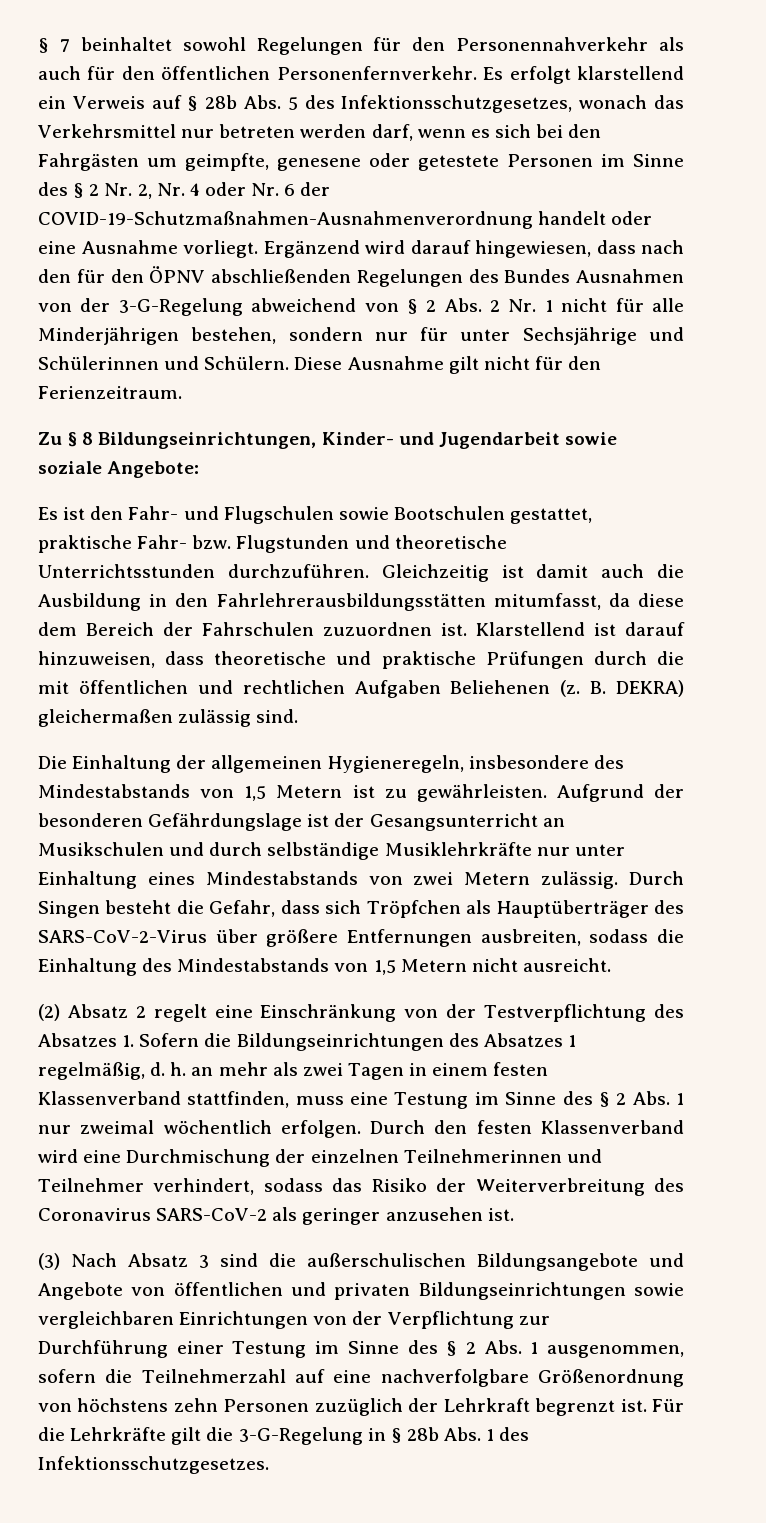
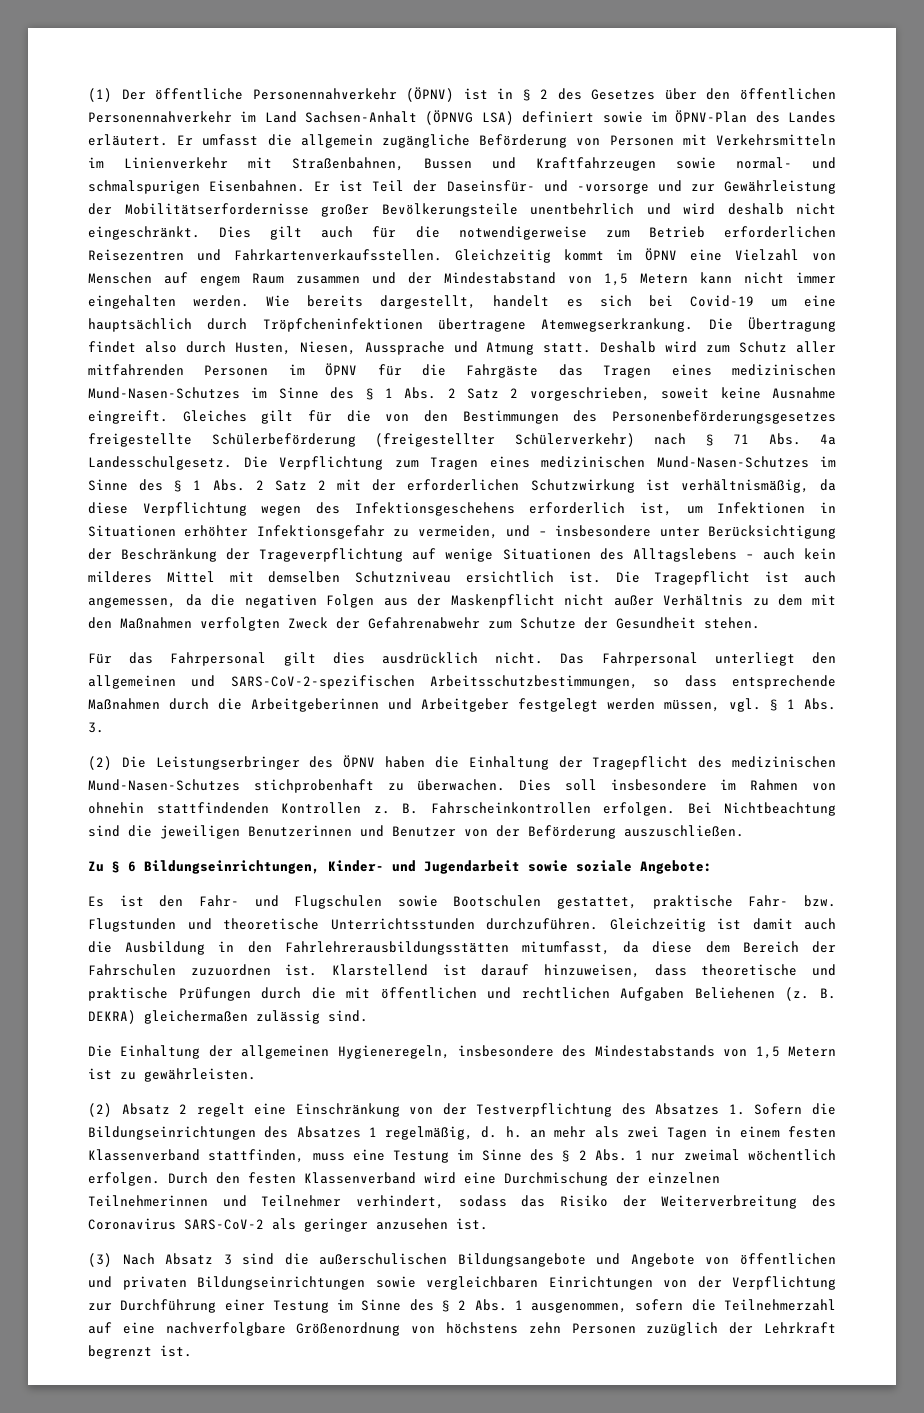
[38,37,684,55] [38,66,684,84] [38,95,685,113] [38,124,602,141] [38,153,684,171] [38,182,331,199] [38,211,653,229] [38,240,684,258] [38,266,684,287] [38,298,684,316] [38,327,684,345] [38,356,602,374] [38,386,182,399] § 7 beinhaltet sowohl Regelungen für den Personennahverkehr als auch für den öffentlichen Personenfernverkehr. Es erfolgt klarstellend ein Verweis auf § 28b Abs. 5 des Infektionsschutzgesetzes, wonach das Verkehrsmittel nur betreten werden darf, wenn es sich bei den Fahrgästen um geimpfte, genesene oder getestete Personen im Sinne des § 2 Nr. 2, Nr. 4 oder Nr. 6 der COVID-19-Schutzmaßnahmen-Ausnahmenverordnung handelt oder eine Ausnahme vorliegt. Ergänzend wird darauf hingewiesen, dass nach den für den ÖPNV abschließenden Regelungen des Bundes Ausnahmen von der 3-G-Regelung abweichend von § 2 Abs. 2 Nr. 1 nicht für alle Minderjährigen bestehen, sondern nur für unter Sechsjährige und Schülerinnen und Schülern. Diese Ausnahme gilt nicht für den Ferienzeitraum. -> [88,87,837,102] [88,110,837,125] [88,134,836,148] [88,157,836,171] [88,180,836,194] [88,203,836,217] [88,226,836,240] [88,248,837,263] [88,272,836,286] [88,295,837,309] [88,317,836,332] [88,341,836,355] [88,363,836,378] [88,387,836,401] [88,410,837,424] [88,433,836,447] [88,456,836,470] [88,479,836,493] [88,502,836,516] [88,525,837,539] [88,548,836,562] [88,571,836,585] [88,594,837,608] [88,617,760,631] [88,652,836,666] [88,675,837,689] [88,698,836,712] [88,722,104,733] [88,755,836,770] [88,779,837,793] [88,802,836,816] [88,825,744,839] (1) Der öffentliche Personennahverkehr (ÖPNV) ist in § 2 des Gesetzes über den öffentlichen Personennahverkehr im Land Sachsen-Anhalt (ÖPNVG LSA) definiert sowie im ÖPNV-Plan des Landes erläutert. Er umfasst die allgemein zugängliche Beförderung von Personen mit Verkehrsmitteln im Linienverkehr mit Straßenbahnen, Bussen und Kraftfahrzeugen sowie normal- und schmalspurigen Eisenbahnen. Er ist Teil der Daseinsfür- und -vorsorge und zur Gewährleistung der Mobilitätserfordernisse großer Bevölkerungsteile unentbehrlich und wird deshalb nicht eingeschränkt. Dies gilt auch für die notwendigerweise zum Betrieb erforderlichen Reisezentren und Fahrkartenverkaufsstellen. Gleichzeitig kommt im ÖPNV eine Vielzahl von Menschen auf engem Raum zusammen und der Mindestabstand von 1,5 Metern kann nicht immer eingehalten werden. Wie bereits dargestellt, handelt es sich bei Covid-19 um eine hauptsächlich durch Tröpfcheninfektionen übertragene Atemwegserkrankung. Die Übertragung findet also durch Husten, Niesen, Aussprache und Atmung statt. Deshalb wird zum Schutz aller mitfahrenden Personen im ÖPNV für die Fahrgäste das Tragen eines medizinischen Mund-Nasen-Schutzes im Sinne des § 1 Abs. 2 Satz 2 vorgeschrieben, soweit keine Ausnahme eingreift. Gleiches gilt für die von den Bestimmungen des Personenbeförderungsgesetzes freigestellte Schülerbeförderung (freigestellter Schülerverkehr) nach § 71 Abs. 4a Landesschulgesetz. Die Verpflichtung zum Tragen eines medizinischen Mund-Nasen-Schutzes im Sinne des § 1 Abs. 2 Satz 2 mit der erforderlichen Schutzwirkung ist verhältnismäßig, da diese Verpflichtung wegen des Infektionsgeschehens erforderlich ist, um Infektionen in Situationen erhöhter Infektionsgefahr zu vermeiden, und – insbesondere unter Berücksichtigung der Beschränkung der Trageverpflichtung auf wenige Situationen des Alltagslebens – auch kein milderes Mittel mit demselben Schutzniveau ersichtlich ist. Die Tragepflicht ist auch angemessen, da die negativen Folgen aus der Maskenpflicht nicht außer Verhältnis zu dem mit den Maßnahmen verfolgten Zweck der Gefahrenabwehr zum Schutze der Gesundheit stehen. // Für das Fahrpersonal gilt dies ausdrücklich nicht. Das Fahrpersonal unterliegt den allgemeinen und SARS-CoV-2-spezifischen Arbeitsschutzbestimmungen, so dass entsprechende Maßnahmen durch die Arbeitgeberinnen und Arbeitgeber festgelegt werden müssen, vgl. § 1 Abs. 3. // (2) Die Leistungserbringer des ÖPNV haben die Einhaltung der Tragepflicht des medizinischen Mund-Nasen-Schutzes stichprobenhaft zu überwachen. Dies soll insbesondere im Rahmen von ohnehin stattfindenden Kontrollen z. B. Fahrscheinkontrollen erfolgen. Bei Nichtbeachtung sind die jeweiligen Benutzerinnen und Benutzer von der Beförderung auszuschließen.
[82,432,94,445] 8 -> [128,861,136,872] 6
[556,784,684,802] [38,813,565,831] [38,842,625,860] [38,871,685,889] [38,900,684,918] [38,929,684,947] [38,958,611,976] Aufgrund der besonderen Gefährdungslage ist der Gesangsunterricht an Musikschulen und durch selbständige Musiklehrkräfte nur unter Einhaltung eines Mindestabstands von zwei Metern zulässig. Durch Singen besteht die Gefahr, dass sich Tröpfchen als Hauptüberträger des SARS-CoV-2-Virus über größere Entfernungen ausbreiten, sodass die Einhaltung des Mindestabstands von 1,5 Metern nicht ausreicht. -> (256, 1075) none
[652,1399,685,1412] [38,1427,530,1445] [38,1456,269,1474] Für die Lehrkräfte gilt die 3-G-Regelung in § 28b Abs. 1 des Infektionsschutzgesetzes. -> (192, 1351) none

